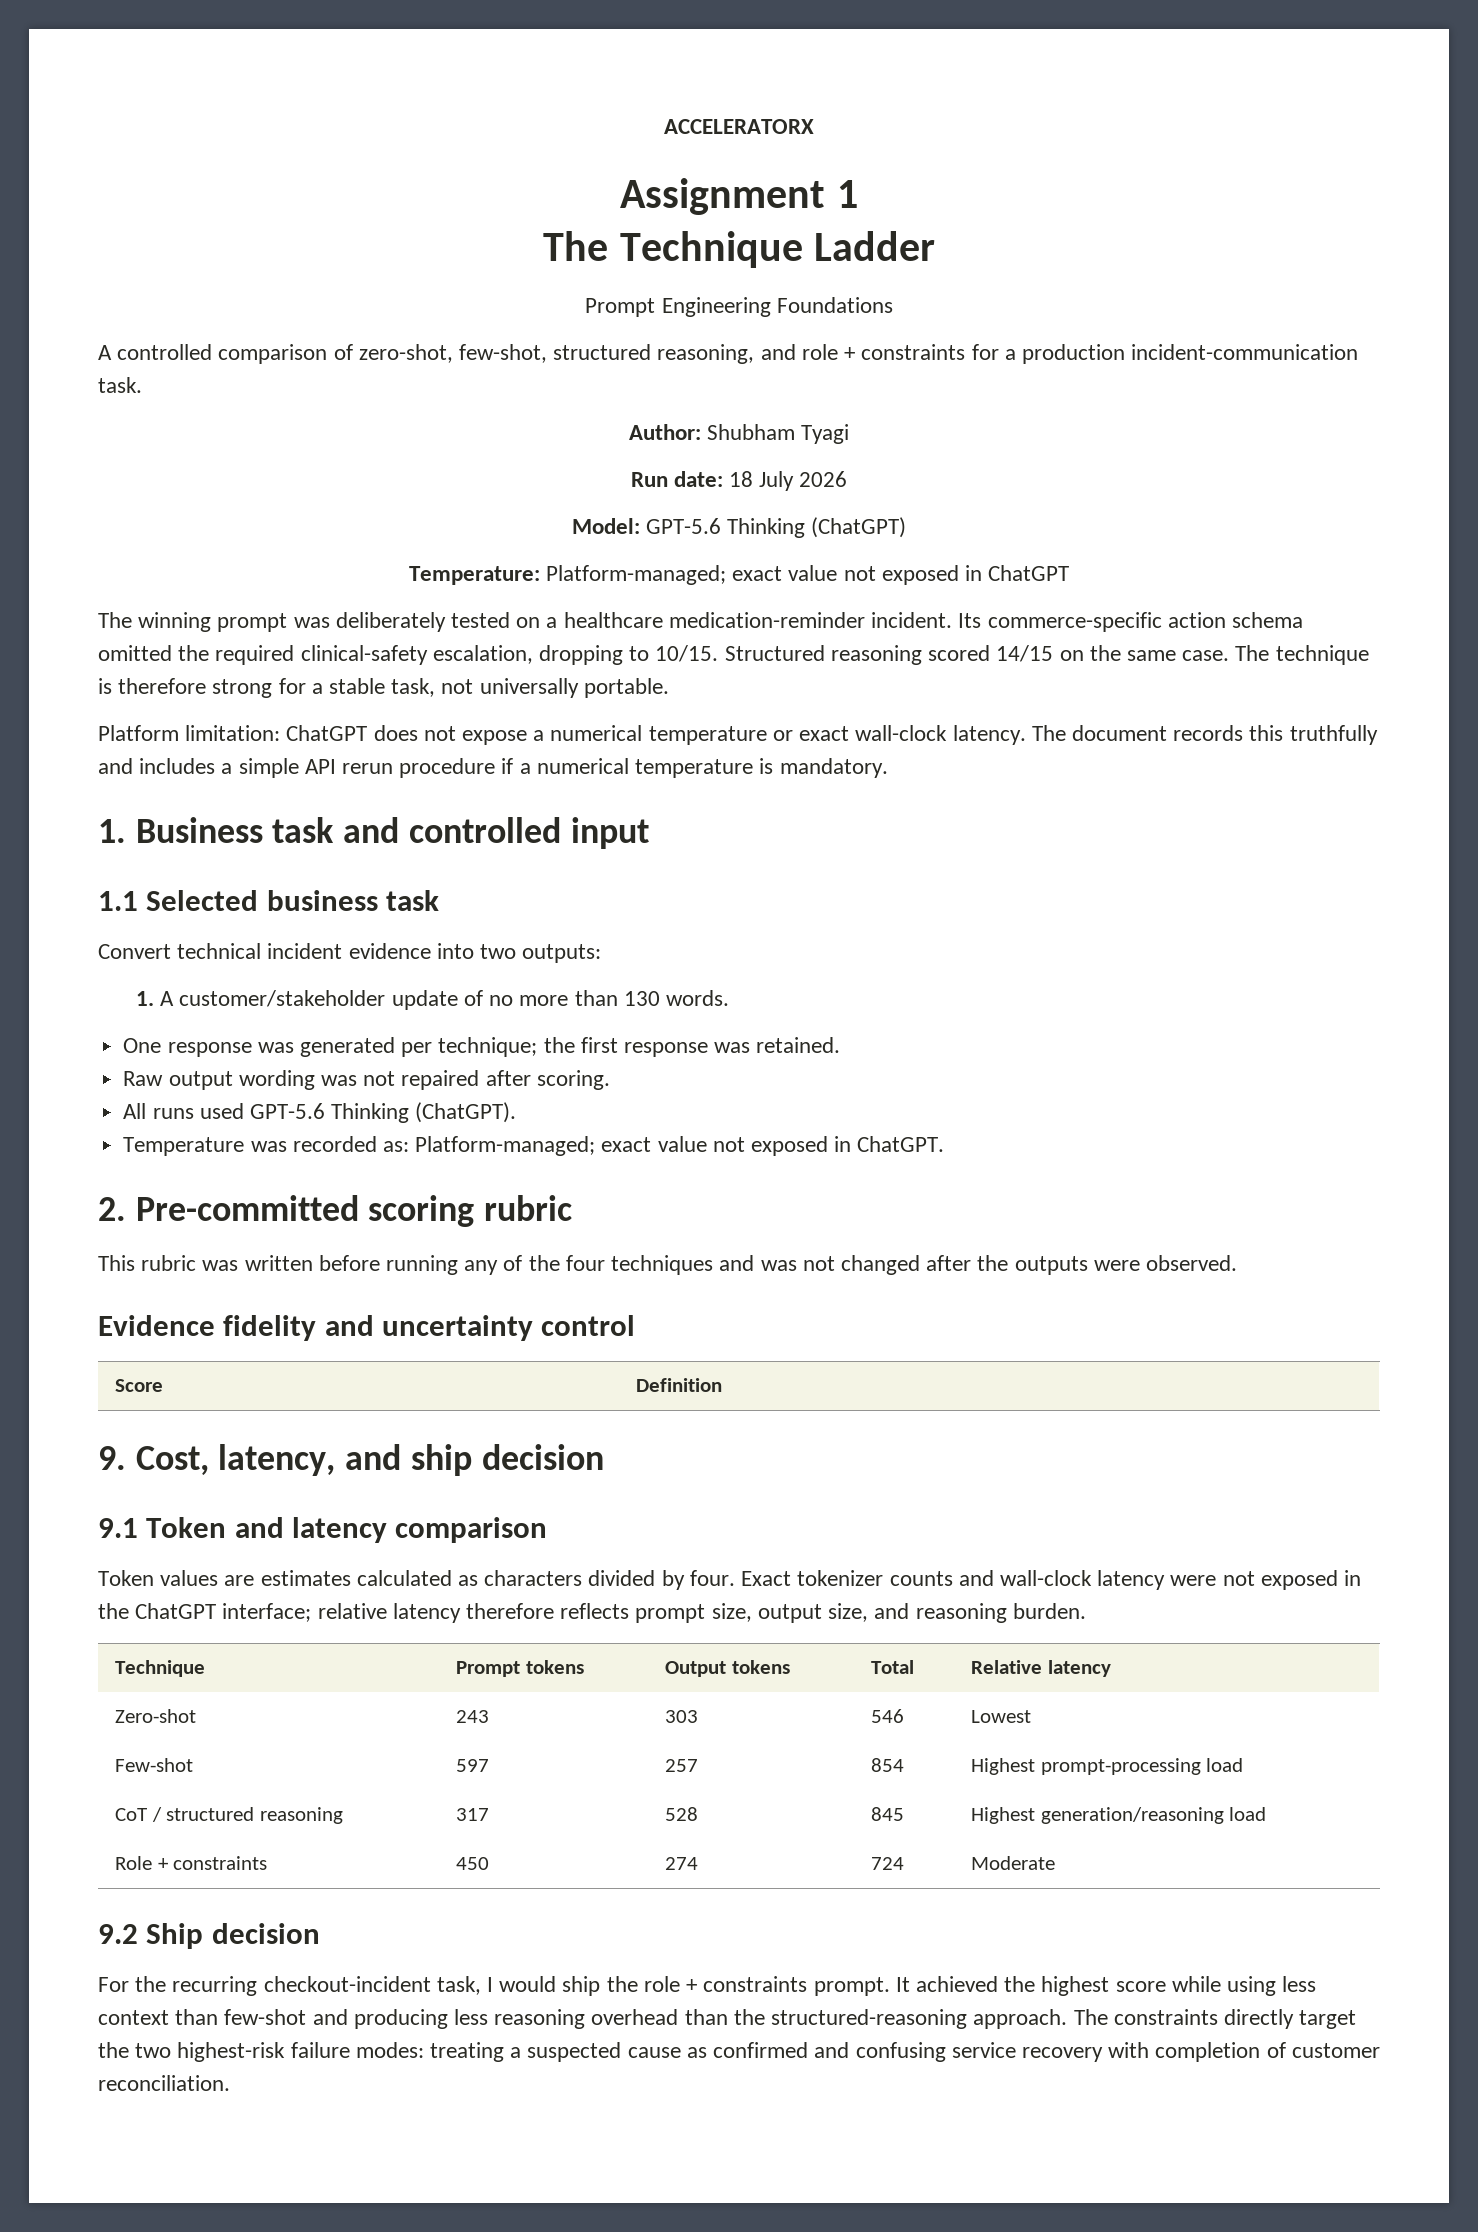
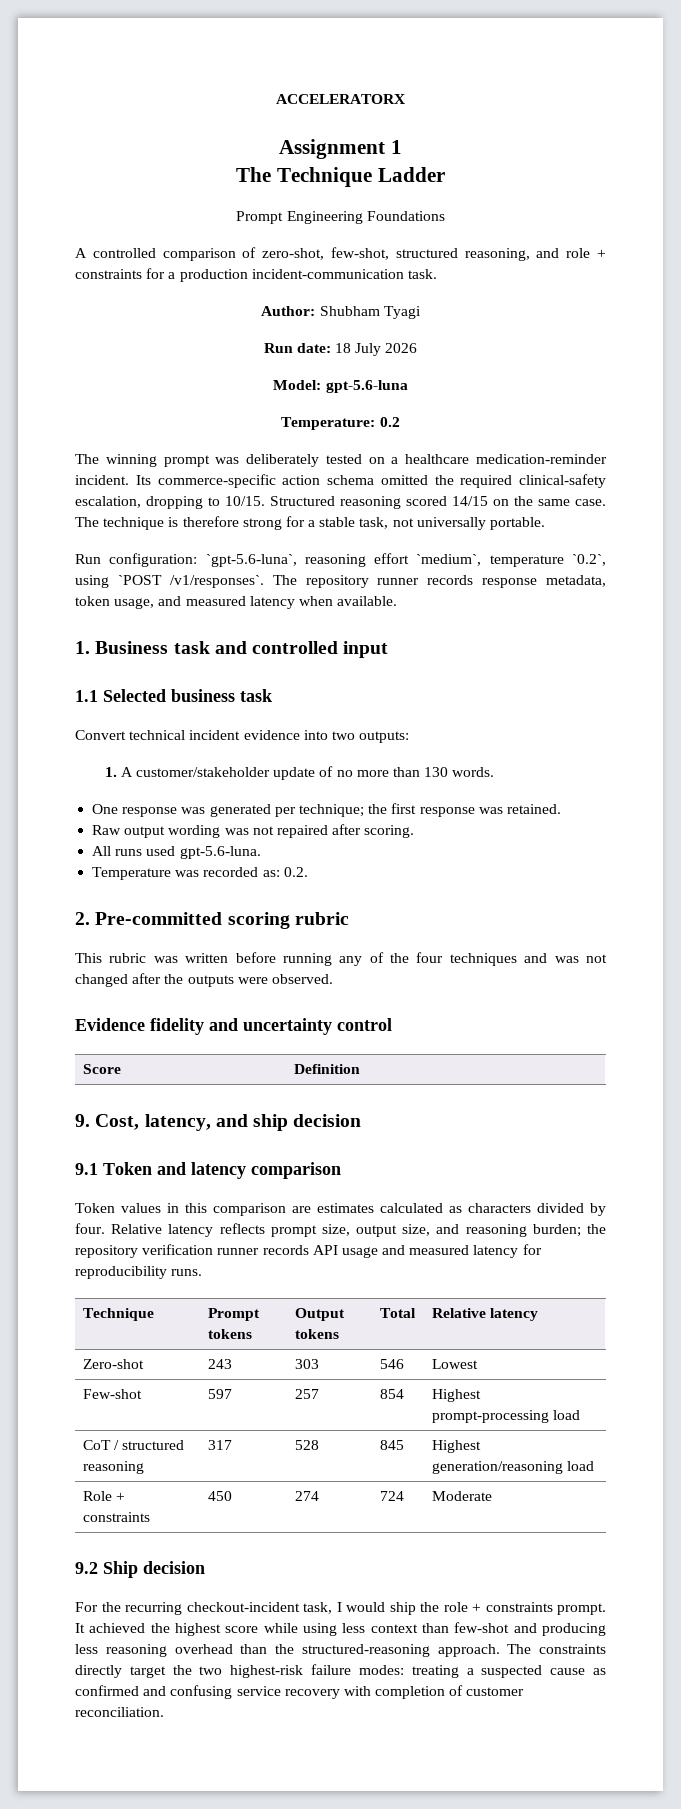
[645,517,907,538] [408,565,1070,585] GPT-5.6 Thinking (ChatGPT) // Temperature: Platform-managed; exact value not exposed in ChatGPT -> [325,380,408,393] [281,417,400,430] gpt-5.6-luna // Temperature: 0.2
[98,725,1378,745] [98,758,888,778] Platform limitation: ChatGPT does not expose a numerical temperature or exact wall-clock latency. The document records this truthfully and includes a simple API rerun procedure if a numerical temperature is mandatory. -> [75,553,606,567] [75,575,606,588] [75,596,398,609] Run configuration: `gpt-5.6-luna`, reasoning effort `medium`, temperature `0.2`, using `POST /v1/responses`. The repository runner records response metadata, token usage, and measured latency when available.
[249,1102,517,1123] GPT-5.6 Thinking (ChatGPT). -> [179,846,261,859] gpt-5.6-luna.
[415,1136,945,1156] Platform-managed; exact value not exposed in ChatGPT. -> [283,867,308,877] 0.2.
(219, 1578) none -> [167,1203,286,1216] in this comparison
[741,1570,1361,1590] [98,1603,555,1623] Exact tokenizer counts and wall-clock latency were not exposed in the ChatGPT interface; relative latency therefore -> [111,1224,214,1237] Relative latency
[1012,1603,1086,1619] burden. -> [532,1224,606,1237] [75,1244,542,1258] [75,1266,203,1279] burden; the repository verification runner records API usage and measured latency for reproducibility runs.

